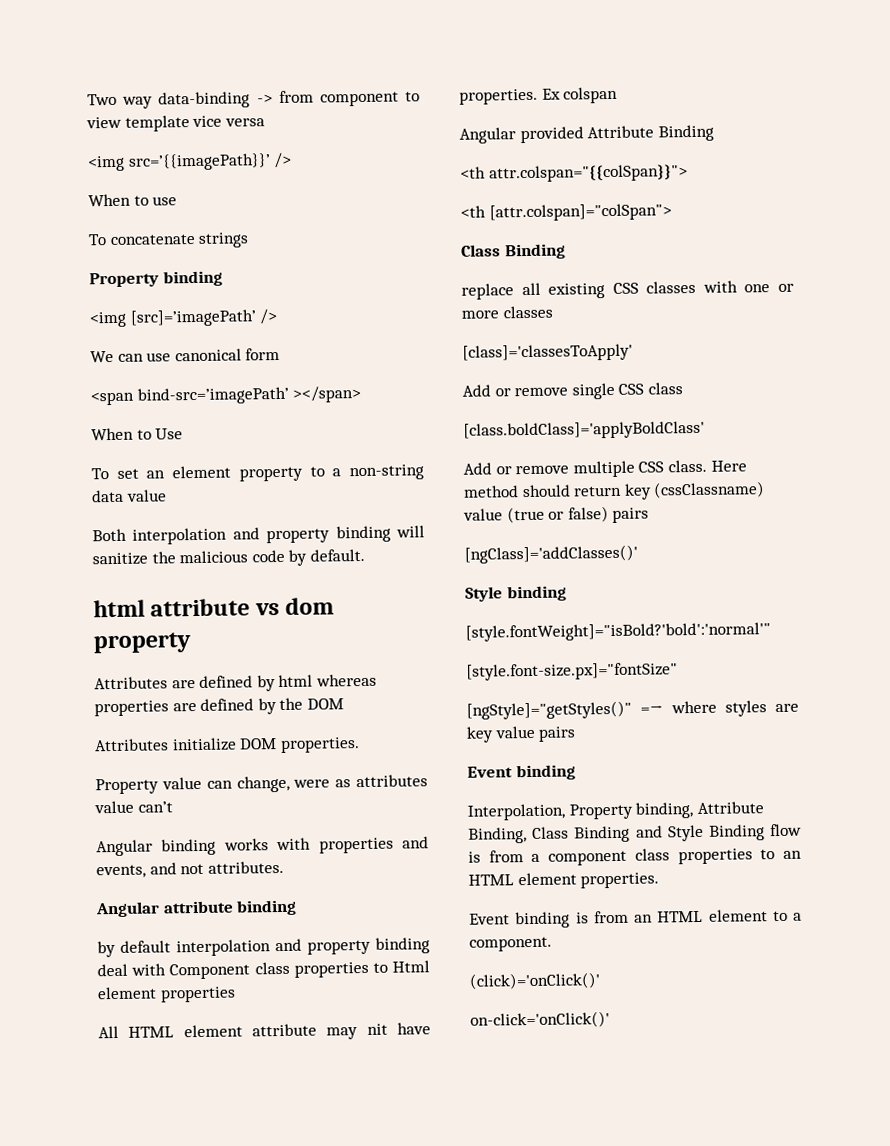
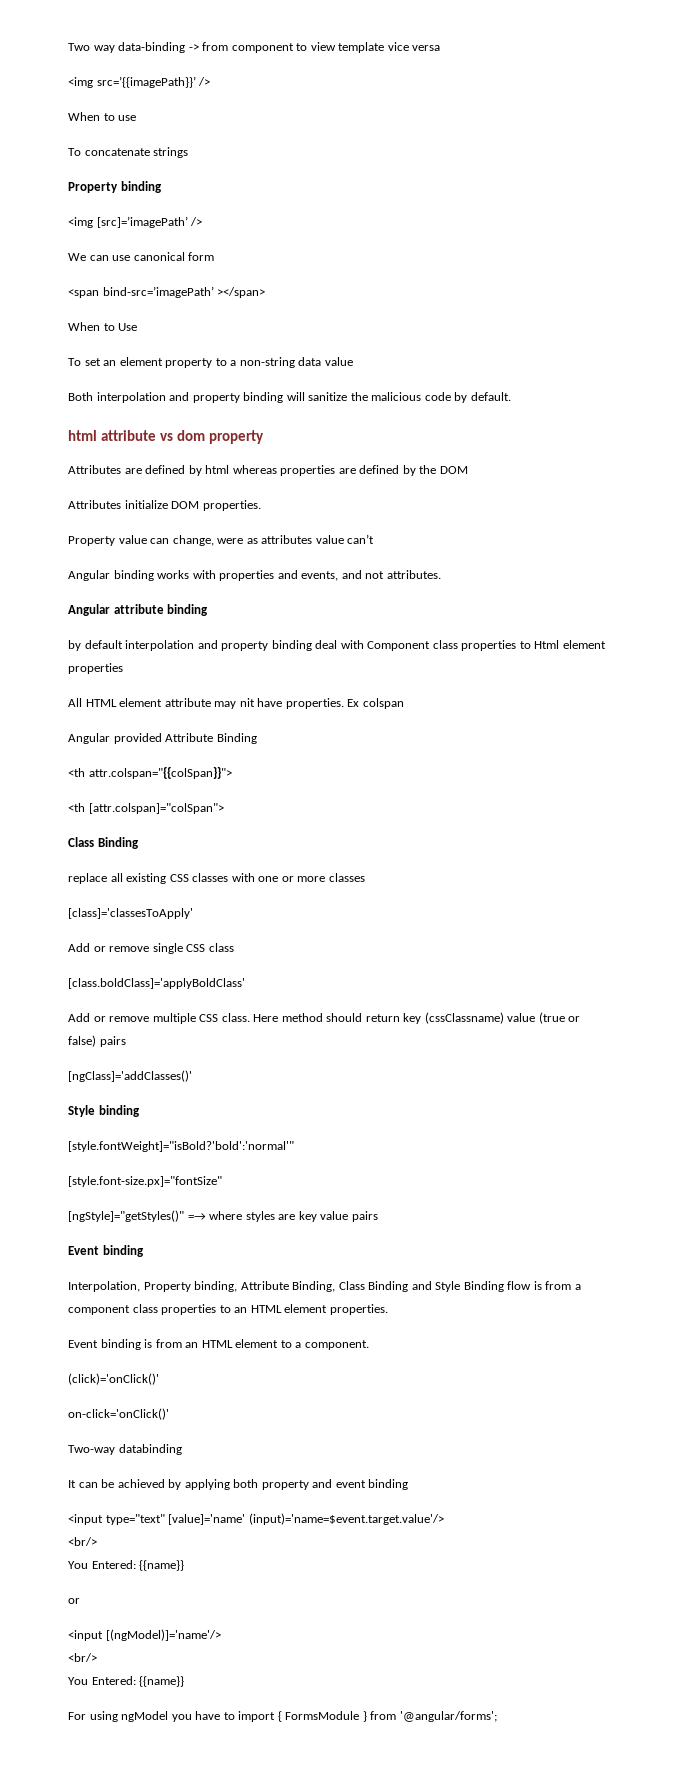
(610, 1020) none -> [68,1444,182,1455] [68,1479,409,1490] [68,1513,444,1525] [68,1537,97,1546] [68,1560,185,1571] [68,1598,80,1604] [68,1629,221,1641] [68,1653,97,1662] [68,1676,185,1687] [68,1711,497,1722] // Two-way databinding // It can be achieved by applying both property and event binding // <input type="text" [value]='name' (input)='name=$event.target.value'/> // <br/> // You Entered: {{name}} // or // <input [(ngModel)]='name'/> // <br/> // You Entered: {{name}} // For using ngModel you have to import { FormsModule } from '@angular/forms';

